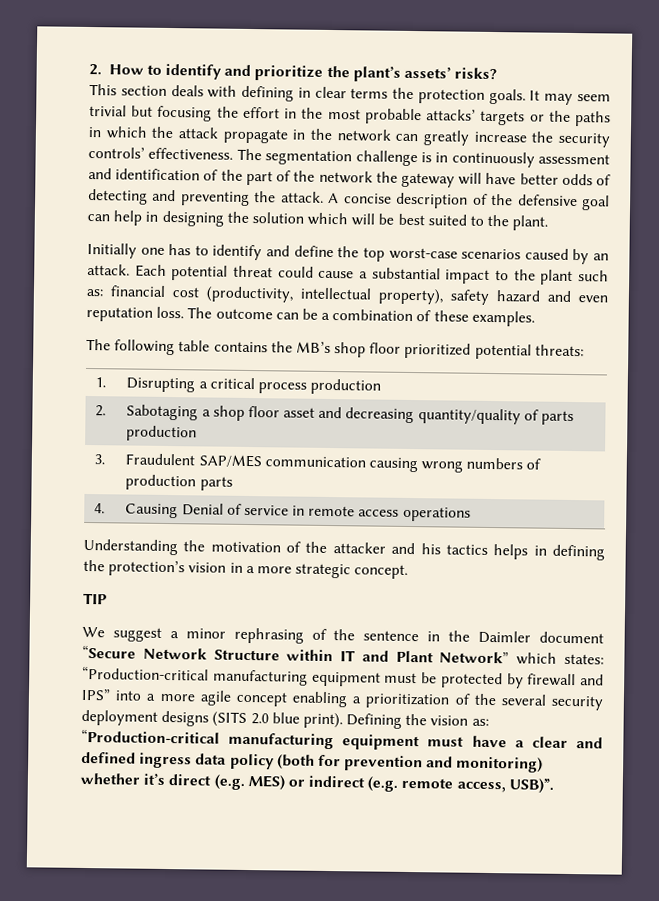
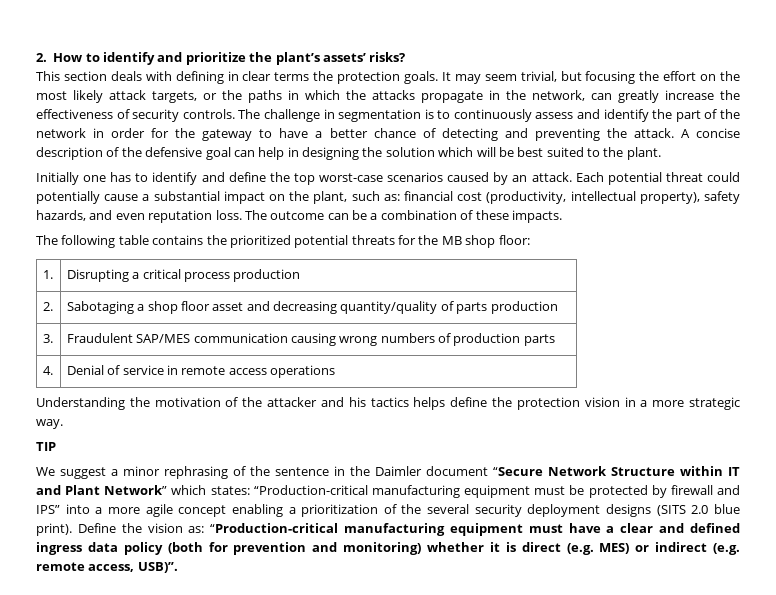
[89,104,127,117] trivial -> [520,71,557,82] trivial,
[284,108,298,119] in -> [700,74,717,81] on
[364,108,526,126] probable attacks’ targets -> [73,90,197,103] likely attack targets,
[178,127,218,139] attack -> [372,90,415,100] attacks
[336,129,391,142] network -> [532,90,585,101] network,
[558,132,610,148] [88,146,610,168] [88,167,219,181] security controls’ effectiveness. The segmentation challenge is in continuously assessment and identification of -> [36,109,649,122] effectiveness of security controls. The challenge in segmentation is to continuously assess and identify
[375,171,593,188] the gateway will have better odds -> [93,128,416,141] in order for the gateway to have a better chance
(314, 272) none -> [36,191,100,204] potentially
[495,269,574,286] to the plant -> [269,191,348,204] on the plant,
[496,290,540,303] hazard -> [36,210,86,221] hazards,
[471,310,535,327] examples. -> [511,210,562,223] impacts.
[295,341,584,360] MB’s shop floor prioritized potential threats: -> [229,235,530,248] prioritized potential threats for the MB shop floor:
[125,503,179,519] Causing -> (53, 370) none
[533,544,606,561] [83,559,186,577] in defining the protection’s -> [450,397,580,410] define the protection
[354,564,409,579] concept. -> [36,419,63,429] way.
[346,713,403,729] Defining -> [77,523,116,533] Define
[143,772,166,785] it’s -> [489,542,516,552] it is

